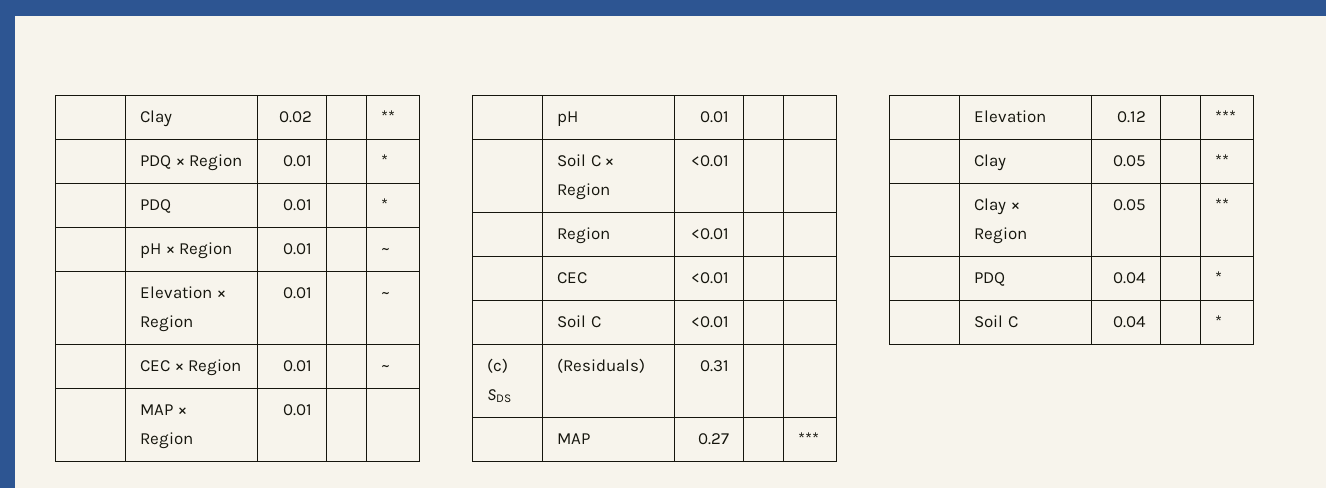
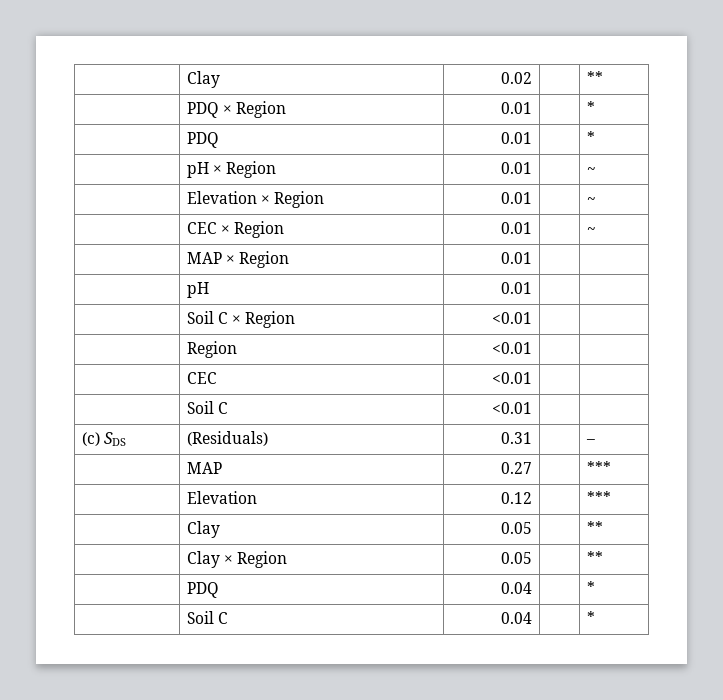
(729, 366) none -> [585,439,595,444] –

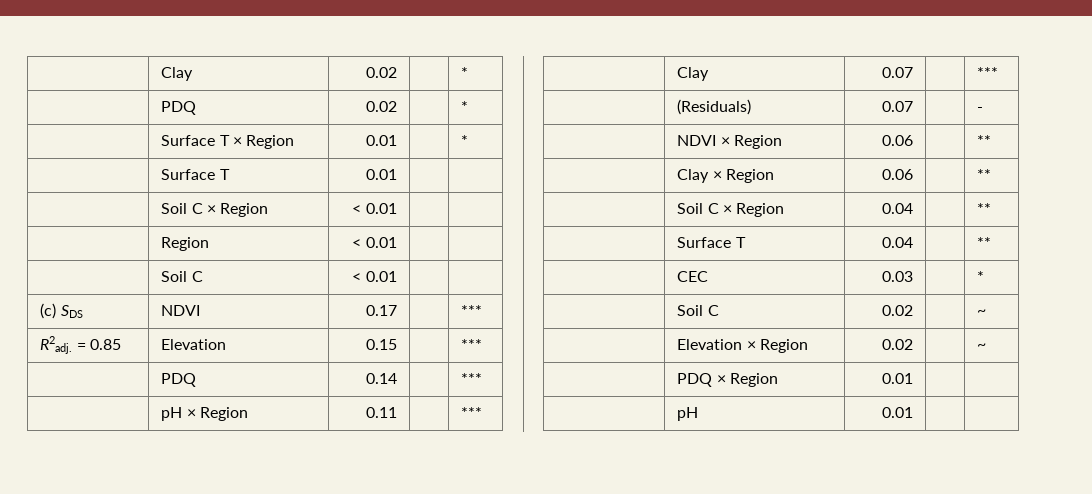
[586,71,603,84] [186,102,219,118] ** // | PDQ -> [461,67,469,78] [161,101,197,115] [365,101,397,112] [461,101,469,112] [161,135,230,146] * // | PDQ | 0.02 | | * // | Surface T
[186,132,219,148] [501,132,533,144] [586,131,595,144] [186,161,277,178] [501,162,533,174] PDQ | 0.01 | | * // | pH × Region | 0.01 -> [161,169,230,180] [365,169,397,180] [161,203,269,217] [352,203,397,214] [161,237,210,251] [352,237,397,248] [161,271,203,282] [352,271,397,282] [40,303,83,319] [161,305,201,316] [365,305,397,316] [461,305,483,316] [40,336,122,354] [161,339,227,350] [365,339,397,350] [461,339,483,350] [161,373,197,387] [365,373,397,384] [461,373,483,384] [161,407,249,421] [365,407,397,418] [461,407,483,418] [677,67,710,81] [881,67,913,78] [977,67,999,78] [677,99,752,115] [881,101,913,112] [977,107,984,112] [677,135,783,149] [881,135,913,146] [977,135,992,146] [677,169,775,183] [881,169,913,180] [977,169,992,180] [677,203,785,217] [881,203,913,214] [977,203,992,214] [677,237,746,248] [881,237,913,248] [977,237,992,248] [677,271,709,282] [881,271,913,282] [977,271,985,282] [677,305,719,316] [881,305,913,316] Surface T | 0.01 | | // | Soil C × Region | < 0.01 | | // | Region | < 0.01 | | // | Soil C | < 0.01 | | // (c) SDS | NDVI | 0.17 | | *** // R2adj. = 0.85 | Elevation | 0.15 | | *** // | PDQ | 0.14 | | *** // | pH × Region | 0.11 | | *** // | Clay | 0.07 | | *** // | (Residuals) | 0.07 | | - // | NDVI × Region | 0.06 | | ** // | Clay × Region | 0.06 | | ** // | Soil C × Region | 0.04 | | ** // | Surface T | 0.04 | | ** // | CEC | 0.03 | | * // | Soil C | 0.02
[501,192,533,204] [586,197,596,204] [186,221,285,238] [501,222,533,234] [586,227,596,234] [186,252,222,264] 0.01 | | ~ // | CEC × Region | 0.01 | | ~ // | MAP -> [881,339,913,350] [977,343,987,350] [677,373,713,387] 0.02 | | ~ // | PDQ
[186,311,296,328] [492,312,533,324] [186,341,237,358] [492,342,533,354] [186,372,217,384] [492,372,533,384] [186,401,229,414] [492,402,533,414] [81,432,127,446] [186,431,268,446] [501,432,533,444] [585,439,595,444] [186,462,222,474] [501,462,533,474] [586,461,611,474] [186,491,257,504] [501,492,533,504] [586,491,611,504] [186,521,220,538] [501,522,533,534] [586,521,603,534] [186,551,288,568] [501,552,533,564] [586,551,603,564] [186,582,219,598] [501,582,533,594] [586,581,595,594] [186,611,229,624] [501,612,533,624] [586,611,595,624] // | Soil C × Region | <0.01 | | // | Region | <0.01 | | // | CEC | <0.01 | | // | Soil C | <0.01 | | // (c) SDS | (Residuals) | 0.31 | | – // | MAP | 0.27 | | *** // | Elevation | 0.12 | | *** // | Clay | 0.05 | | ** // | Clay × Region | 0.05 | | ** // | PDQ | 0.04 | | * // | Soil C | 0.04 | | * -> (913, 412) none

